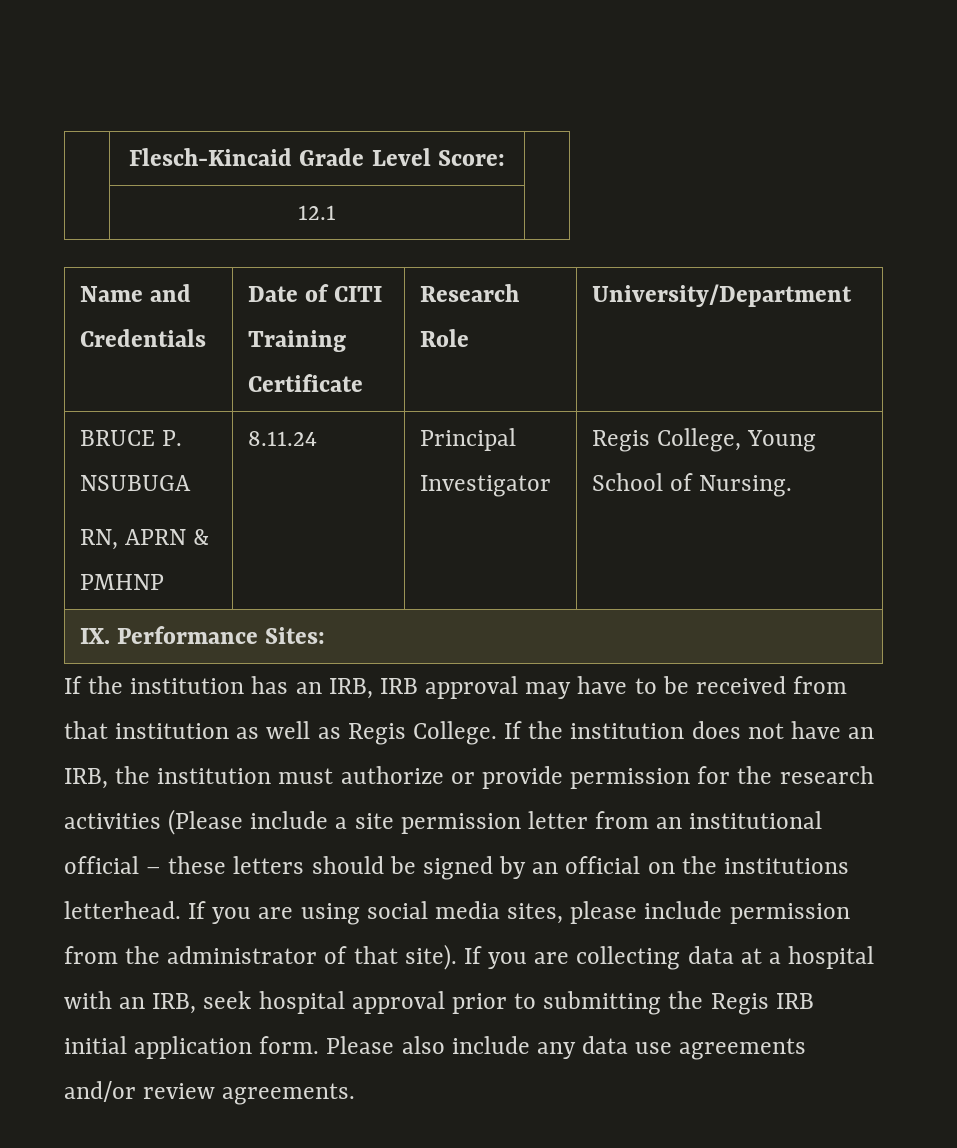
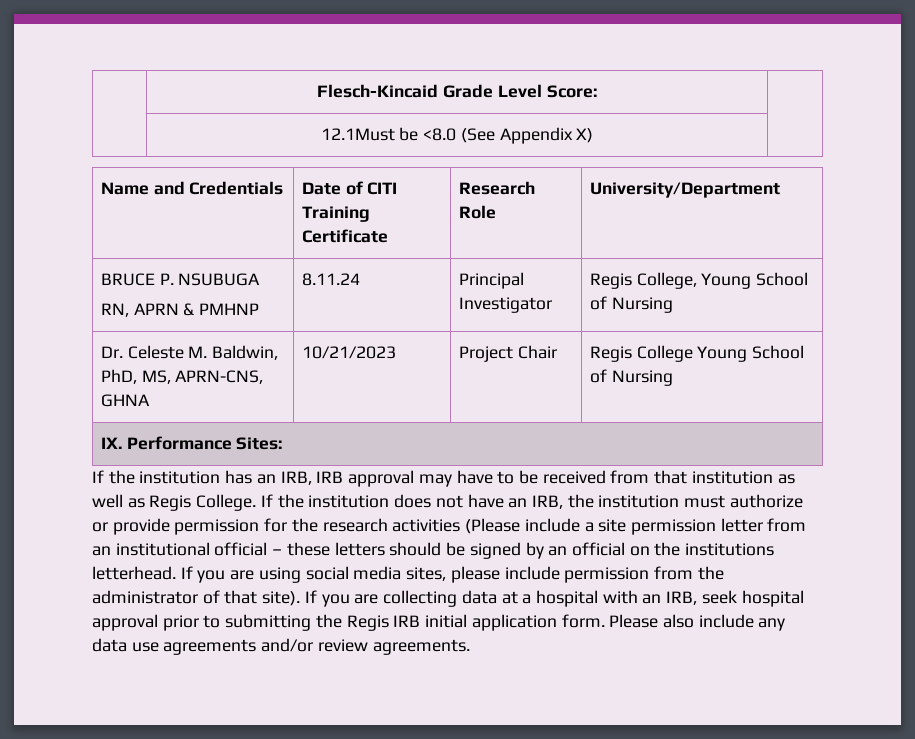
[298,205,336,220] 12.1 -> [320,127,594,144] 12.1Must be <8.0 (See Appendix X)
[699,475,793,497] Nursing. -> [611,297,673,313] [100,345,279,360] [100,369,264,384] [100,394,150,407] [301,346,396,359] [458,345,557,362] [589,345,805,362] [589,369,673,386] Nursing // Dr. Celeste M. Baldwin, PhD, MS, APRN-CNS, GHNA | 10/21/2023 | Project Chair | Regis College Young School of Nursing

